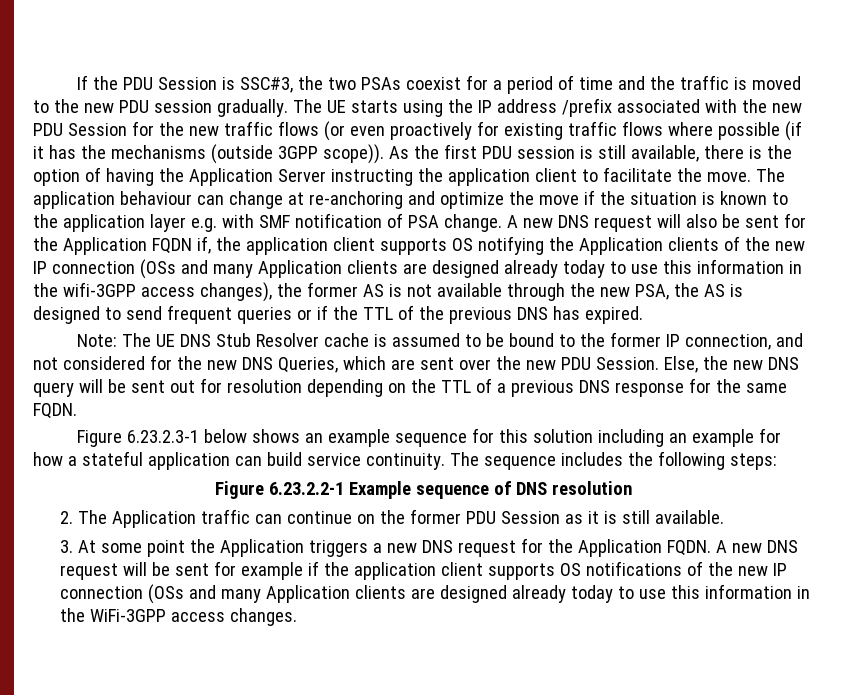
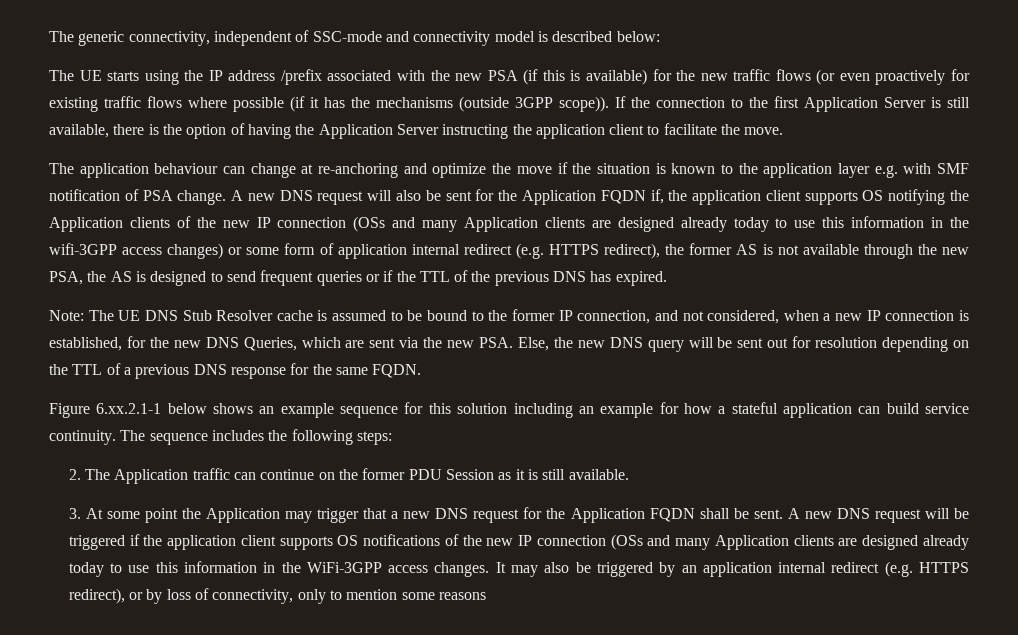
[76,75,801,94] [33,99,288,117] If the PDU Session is SSC#3, the two PSAs coexist for a period of time and the traffic is moved to the new PDU session gradually. -> [49,30,660,46] The generic connectivity, independent of SSC-mode and connectivity model is described below: //
[33,123,127,136] PDU Session -> [487,69,647,85] PSA (if this is available)
[388,144,575,159] As the first PDU session -> [615,96,926,112] If the connection to the first Application Server
(751, 177) none -> (784, 131) //
[199,282,272,302] changes), -> [167,243,661,259] changes) or some form of application internal redirect (e.g. HTTPS redirect),
[62,356,145,370] considered -> [707,310,969,324] [49,337,122,351] considered, when a new IP connection is established,
[458,356,659,370] over the new PDU Session. -> [399,337,514,348] via the new PSA.
[126,430,199,443] 6.23.2.3-1 -> [96,403,162,414] 6.xx.2.1-1
[214,481,633,499] // Figure 6.23.2.2-1 Example sequence of DNS resolution -> (392, 438) none
[309,540,369,557] triggers -> [285,508,388,523] may trigger that
[667,540,712,556] FQDN. -> [649,508,783,522] FQDN shall be sent.
[175,561,304,580] sent for example -> [68,535,125,550] triggered
(298, 617) none -> [495,561,969,577] [68,588,486,604] It may also be triggered by an application internal redirect (e.g. HTTPS redirect), or by loss of connectivity, only to mention some reasons

